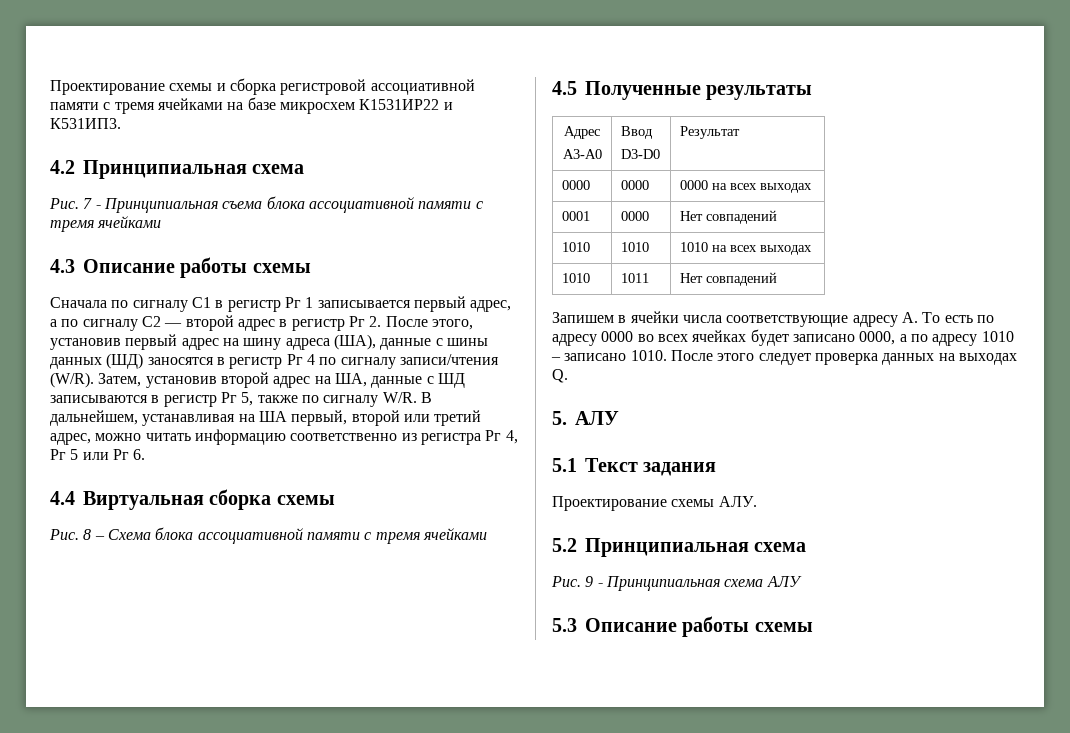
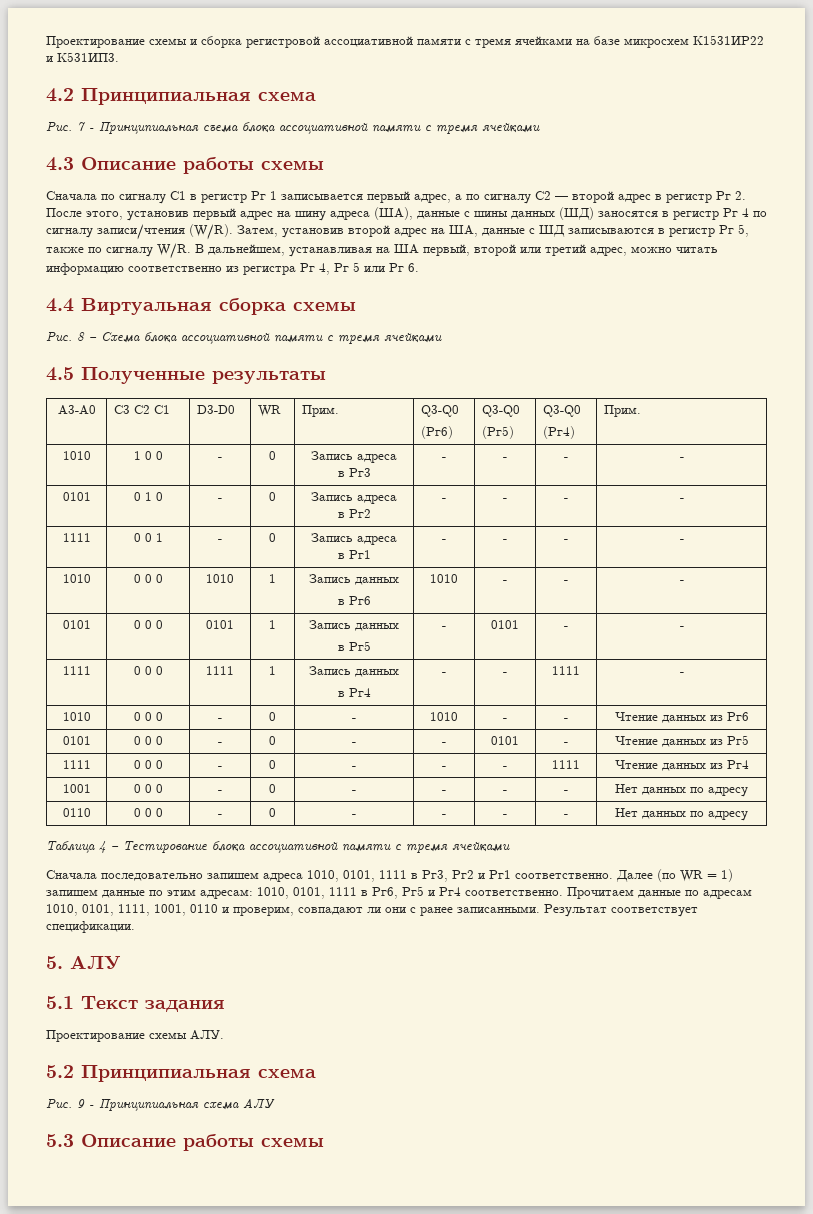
[564,126,600,139] Адрес // -> (326, 377) none
[620,126,653,139] [620,149,660,159] [679,126,740,139] [561,180,590,190] [620,180,649,190] [679,180,812,193] [561,211,590,221] [620,211,649,221] [679,210,777,224] [561,242,590,252] [620,242,649,252] [679,242,812,255] [561,273,590,283] [620,273,649,283] [679,272,777,286] [552,311,994,327] [552,329,1014,346] [551,350,1017,365] [552,369,568,383] Ввод // D3-D0 | Результат // 0000 | 0000 | 0000 на всех выходах // 0001 | 0000 | Нет совпадений // 1010 | 1010 | 1010 на всех выходах // 1010 | 1011 | Нет совпадений // Запишем в ячейки числа соответствующие адресу A. То есть по адресу 0000 во всех ячейках будет записано 0000, а по адресу 1010 – записано 1010. После этого следует проверка данных на выходах Q. -> [113,405,170,414] [196,405,235,414] [257,405,281,417] [301,405,339,417] [420,405,459,417] [420,426,453,439] [481,405,520,417] [481,426,514,439] [542,405,581,417] [542,426,575,439] [603,405,641,417] [62,451,91,460] [133,451,163,460] [218,457,222,460] [269,451,276,460] [311,451,397,463] [337,468,371,477] [442,457,446,460] [503,457,507,460] [564,457,568,460] [679,457,684,460] [62,492,91,501] [133,492,163,501] [218,498,222,501] [269,492,276,501] [311,492,397,504] [337,509,371,518] [442,498,446,501] [503,498,507,501] [564,498,568,501] [679,498,684,501] [62,533,91,542] [133,533,163,542] [218,539,222,542] [269,533,276,542] [311,533,397,545] [337,550,371,559] [442,539,446,542] [503,539,507,542] [564,539,568,542] [679,539,684,542] [62,574,91,583] [133,574,163,583] [206,574,234,583] [269,574,276,583] [309,574,399,585] [337,596,371,605] [430,574,458,583] [503,580,507,583] [564,580,568,583] [679,580,684,583] [62,620,91,629] [133,620,163,629] [206,620,234,629] [269,620,276,629] [309,620,399,631] [337,641,371,651] [442,626,446,629] [491,620,519,629] [564,626,568,629] [679,626,684,629] [62,666,91,675] [133,666,163,675] [206,666,234,675] [269,666,276,675] [309,666,399,677] [337,688,371,697] [442,672,446,675] [503,672,507,675] [552,666,580,675] [679,672,684,675] [62,712,91,721] [133,712,163,721] [218,718,222,721] [269,712,276,721] [352,718,356,721] [430,712,458,721] [503,718,507,721] [564,718,568,721] [614,712,749,723] [62,736,91,745] [133,736,163,745] [218,742,222,745] [269,736,276,745] [352,742,356,745] [442,742,446,745] [491,736,519,745] [564,742,568,745] [614,735,749,747] [62,760,91,769] [133,760,163,769] [218,766,222,769] [269,760,276,769] [352,766,356,769] [442,766,446,769] [503,766,507,769] [552,760,580,769] [614,760,749,771] [62,784,91,793] [133,784,163,793] [218,790,222,793] [269,784,276,793] [352,790,356,793] [442,790,446,793] [503,790,507,793] [564,790,568,793] [615,784,748,797] [62,808,91,817] [133,808,163,817] [218,814,222,817] [269,808,276,817] [352,814,356,817] [442,814,446,817] [503,814,507,817] [564,814,568,817] [615,808,748,821] [46,841,510,853] [46,869,733,882] [46,886,752,899] [46,904,698,917] [46,921,135,933] C3 C2 C1 | D3-D0 | WR | Прим. | Q3-Q0 // (Рг6) | Q3-Q0 // (Рг5) | Q3-Q0 // (Рг4) | Прим. // 1010 | 1 0 0 | - | 0 | Запись адреса // в Рг3 | - | - | - | - // 0101 | 0 1 0 | - | 0 | Запись адреса // в Рг2 | - | - | - | - // 1111 | 0 0 1 | - | 0 | Запись адреса // в Рг1 | - | - | - | - // 1010 | 0 0 0 | 1010 | 1 | Запись данных // в Рг6 | 1010 | - | - | - // 0101 | 0 0 0 | 0101 | 1 | Запись данных // в Рг5 | - | 0101 | - | - // 1111 | 0 0 0 | 1111 | 1 | Запись данных // в Рг4 | - | - | 1111 | - // 1010 | 0 0 0 | - | 0 | - | 1010 | - | - | Чтение данных из Рг6 // 0101 | 0 0 0 | - | 0 | - | - | 0101 | - | Чтение данных из Рг5 // 1111 | 0 0 0 | - | 0 | - | - | - | 1111 | Чтение данных из Рг4 // 1001 | 0 0 0 | - | 0 | - | - | - | - | Нет данных по адресу // 0110 | 0 0 0 | - | 0 | - | - | - | - | Нет данных по адресу // Таблица 4 – Тестирование блока ассоциативной памяти с тремя ячейками // Сначала последовательно запишем адреса 1010, 0101, 1111 в Рг3, Рг2 и Рг1 соответственно. Далее (по WR = 1) запишем данные по этим адресам: 1010, 0101, 1111 в Рг6, Рг5 и Рг4 соответственно. Прочитаем данные по адресам 1010, 0101, 1111, 1001, 0110 и проверим, совпадают ли они с ранее записанными. Результат соответствует спецификации.

